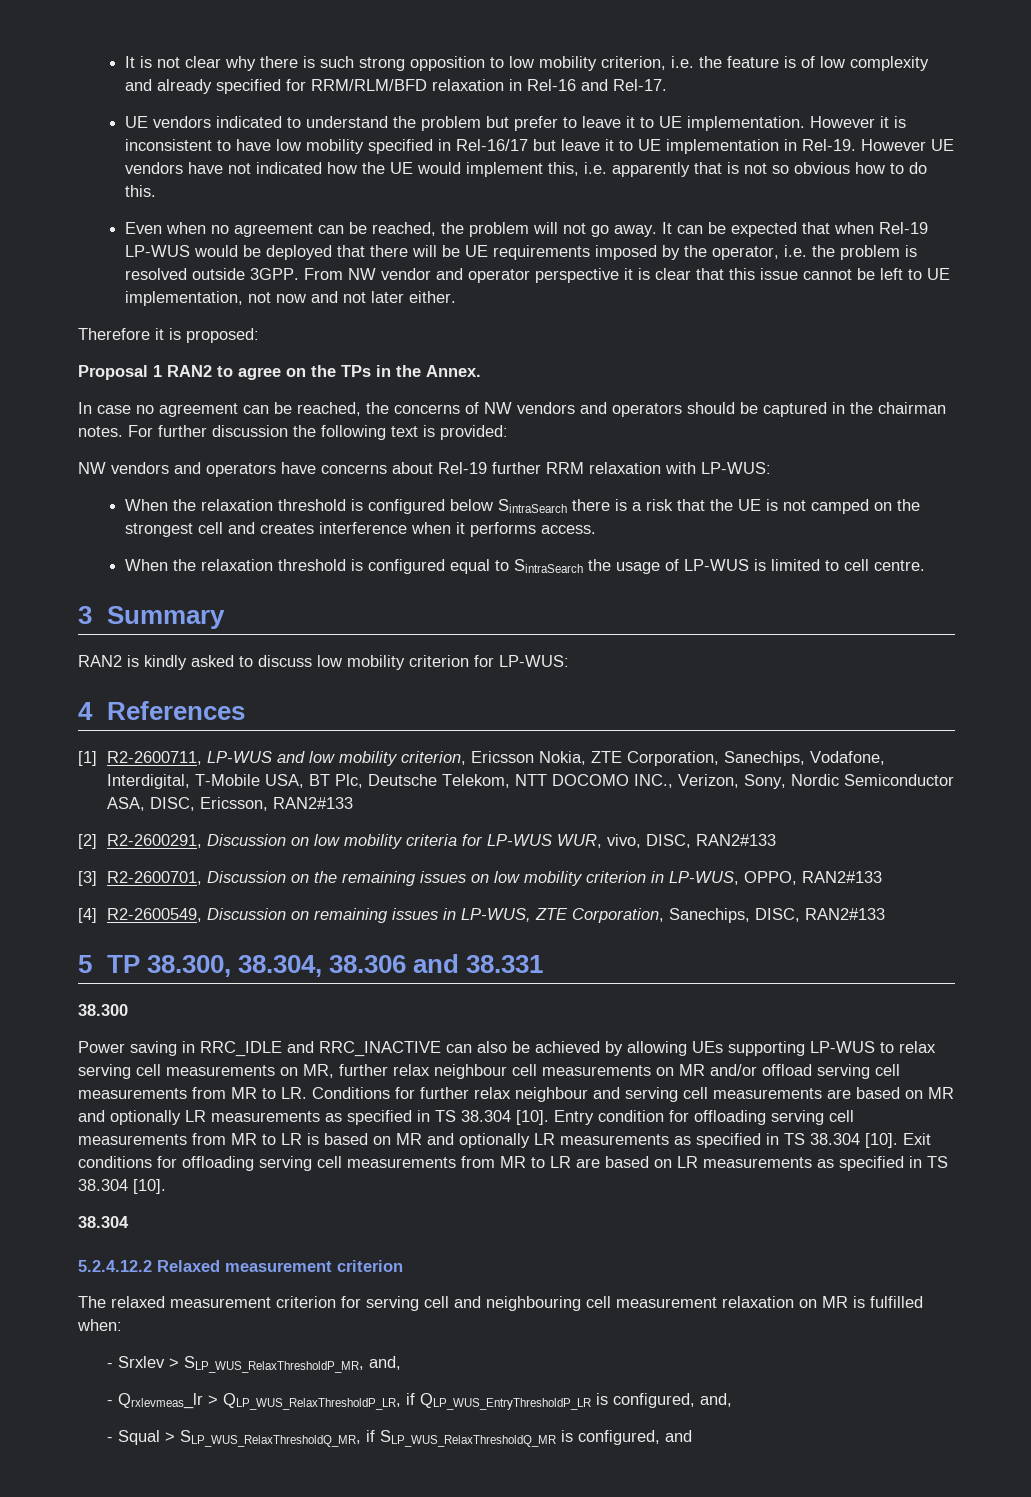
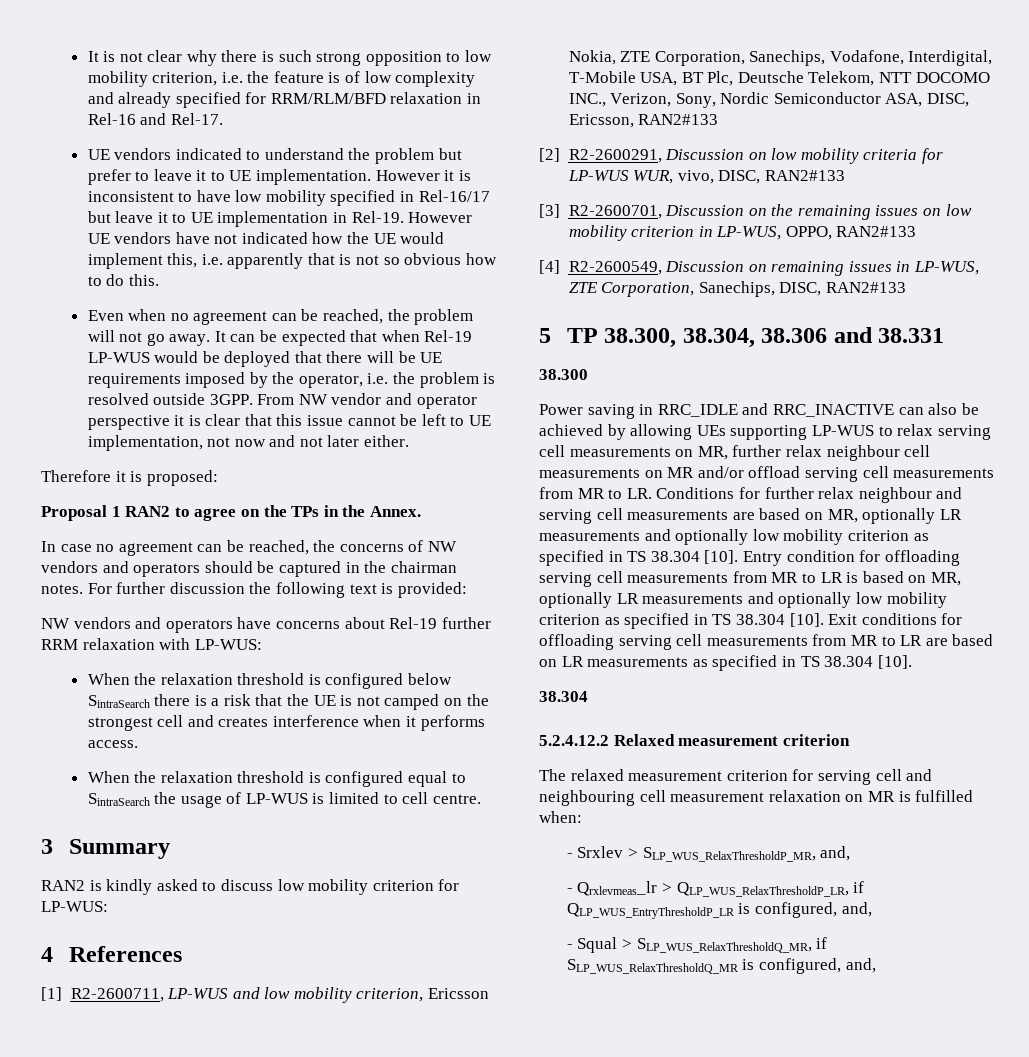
[928,1087,954,1099] [78,1110,320,1125] MR and optionally LR measurements -> [827,508,962,524] [539,529,909,545] MR, optionally LR measurements and optionally low mobility criterion
[396,1133,669,1148] MR and optionally LR measurements -> [930,572,961,586] [539,592,947,608] [539,614,600,625] MR, optionally LR measurements and optionally low mobility criterion
[665,1430,693,1442] and -> [845,958,876,973] and,

